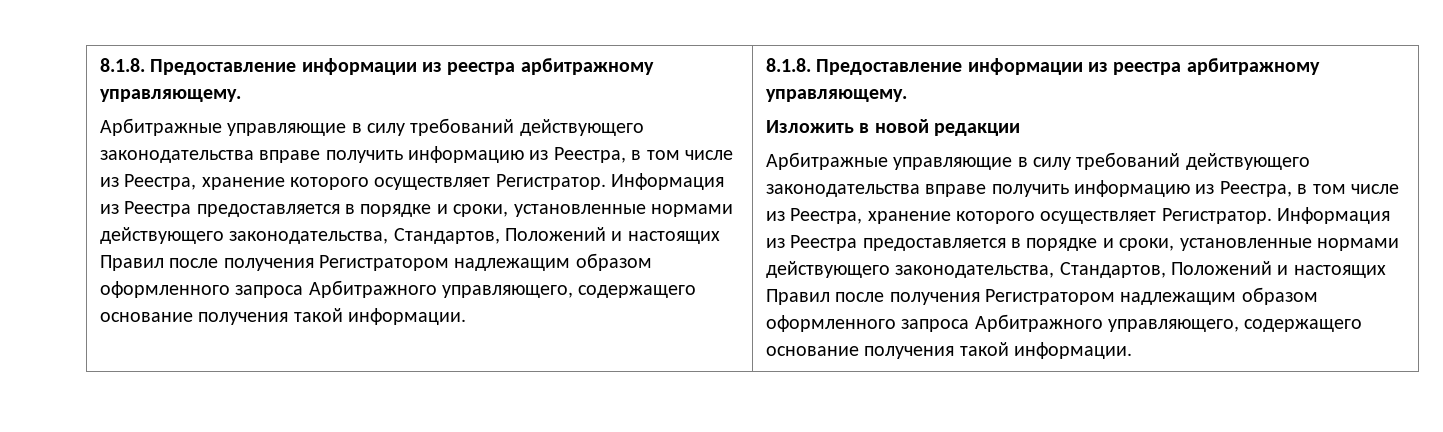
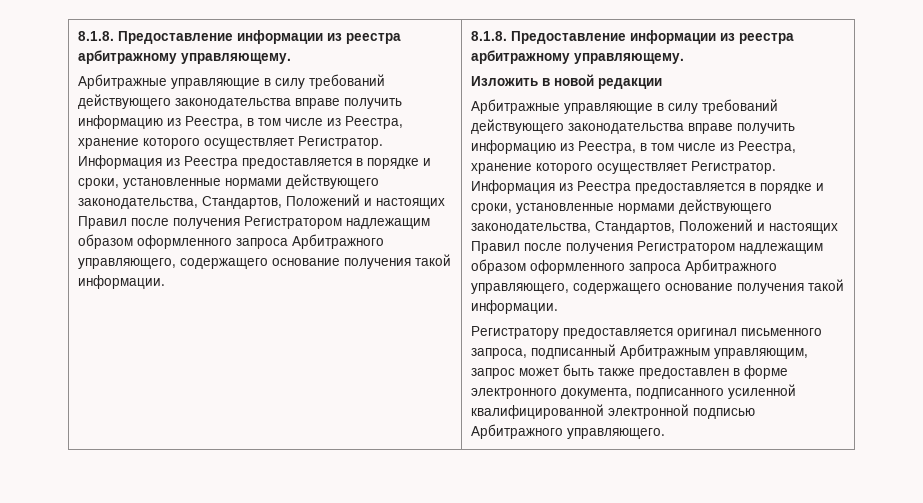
(1133, 350) none -> [470,326,822,339] [470,344,808,359] [470,364,788,379] [470,384,796,399] [470,404,755,419] [470,424,665,439] // Регистратору предоставляется оригинал письменного запроса, подписанный Арбитражным управляющим, запрос может быть также предоставлен в форме электронного документа, подписанного усиленной квалифицированной электронной подписью Арбитражного управляющего.

